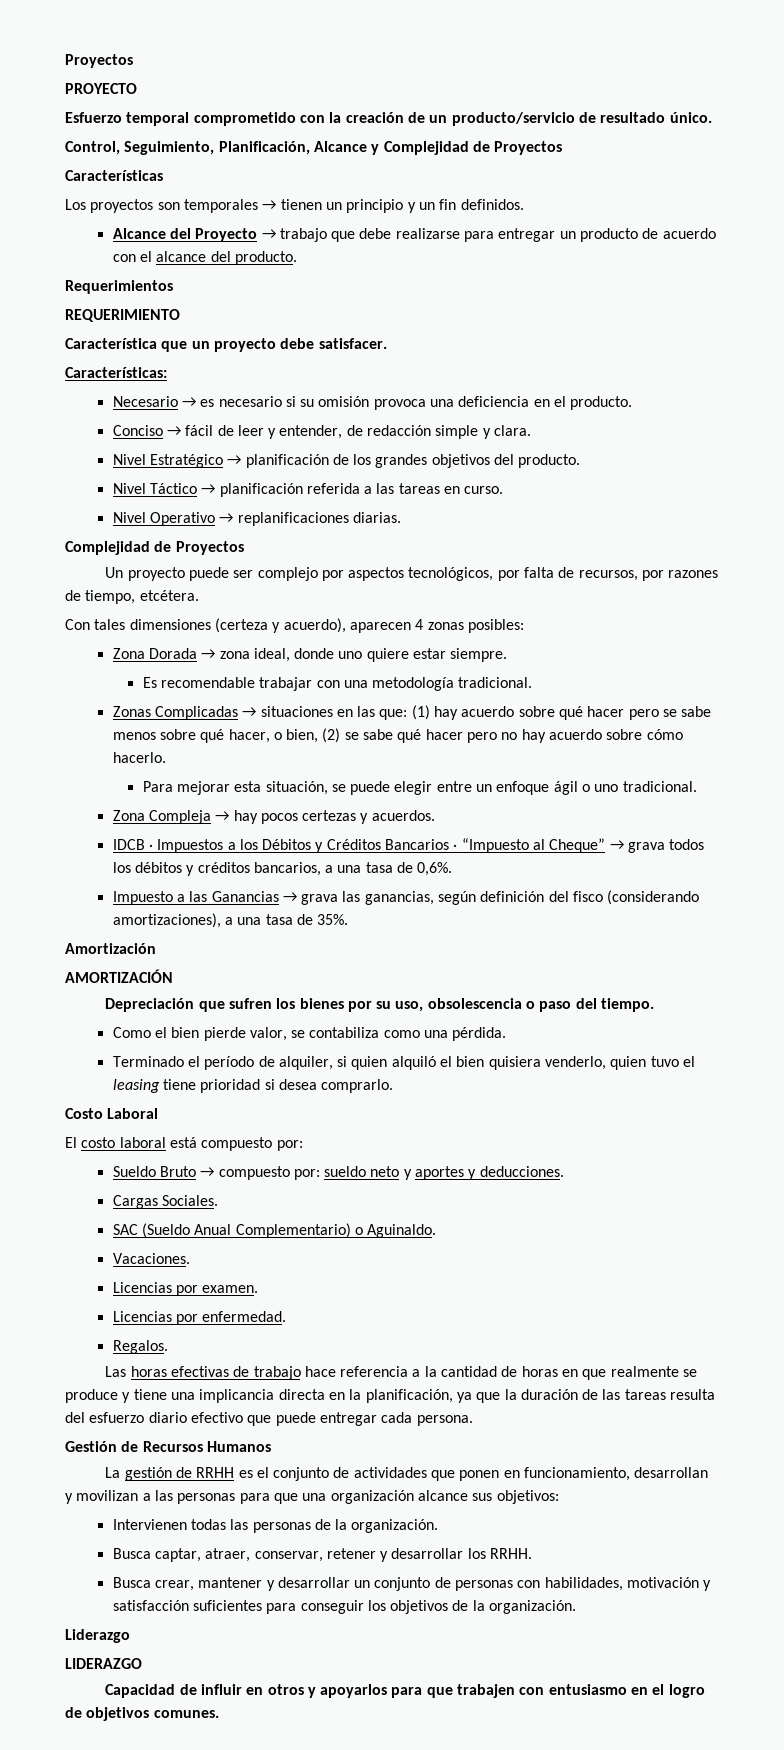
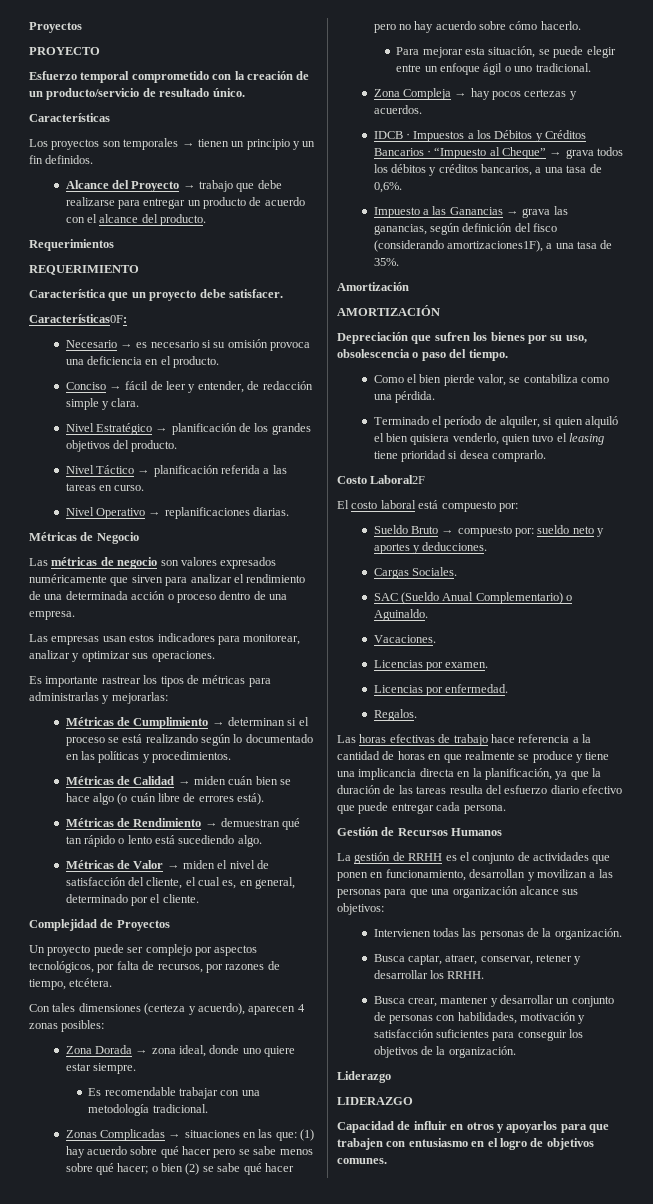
[65,141,563,155] // Control, Seguimiento, Planificación, Alcance y Complejidad de Proyectos -> (245, 92) none
[65,367,167,378] Características: -> [29,314,127,323] Características0F:
(401, 517) none -> [29,532,139,544] [29,557,277,569] [29,574,306,586] [29,591,287,603] [29,611,75,620] [29,633,301,645] [29,650,215,662] [29,675,271,687] [29,692,168,704] [65,717,309,729] [65,734,313,746] [65,751,232,763] [65,776,292,785] [65,793,265,805] [65,818,301,830] [65,835,262,847] [65,860,270,869] [65,877,296,889] [65,894,199,906] // Métricas de Negocio // Las métricas de negocio son valores expresados numéricamente que sirven para analizar el rendimiento de una determinada acción o proceso dentro de una empresa. // Las empresas usan estos indicadores para monitorear, analizar y optimizar sus operaciones. // Es importante rastrear los tipos de métricas para administrarlas y mejorarlas: // Métricas de Cumplimiento → determinan si el proceso se está realizando según lo documentado en las políticas y procedimientos. // Métricas de Calidad → miden cuán bien se hace algo (o cuán libre de errores está). // Métricas de Rendimiento → demuestran qué tan rápido o lento está sucediendo algo. // Métricas de Valor → miden el nivel de satisfacción del cliente, el cual es, en general, determinado por el cliente.
[228,729,319,743] hacer, o bien, -> [117,1163,184,1174] hacer; o bien
[112,913,221,928] amortizaciones), -> [446,240,543,252] amortizaciones1F),
[107,1108,159,1119] Laboral -> [370,475,426,484] Laboral2F

